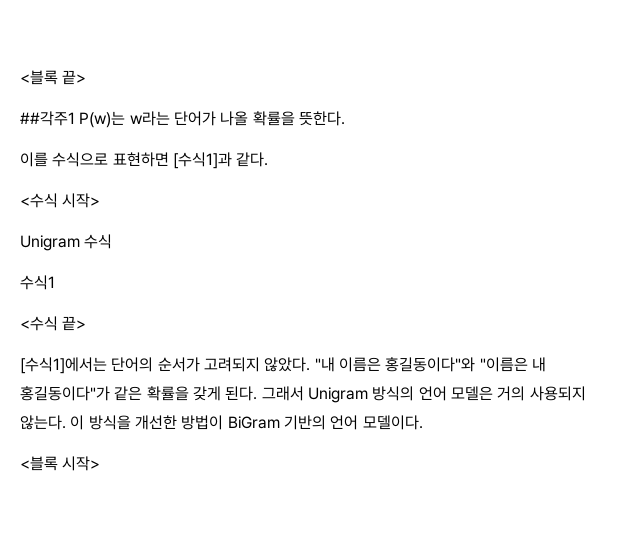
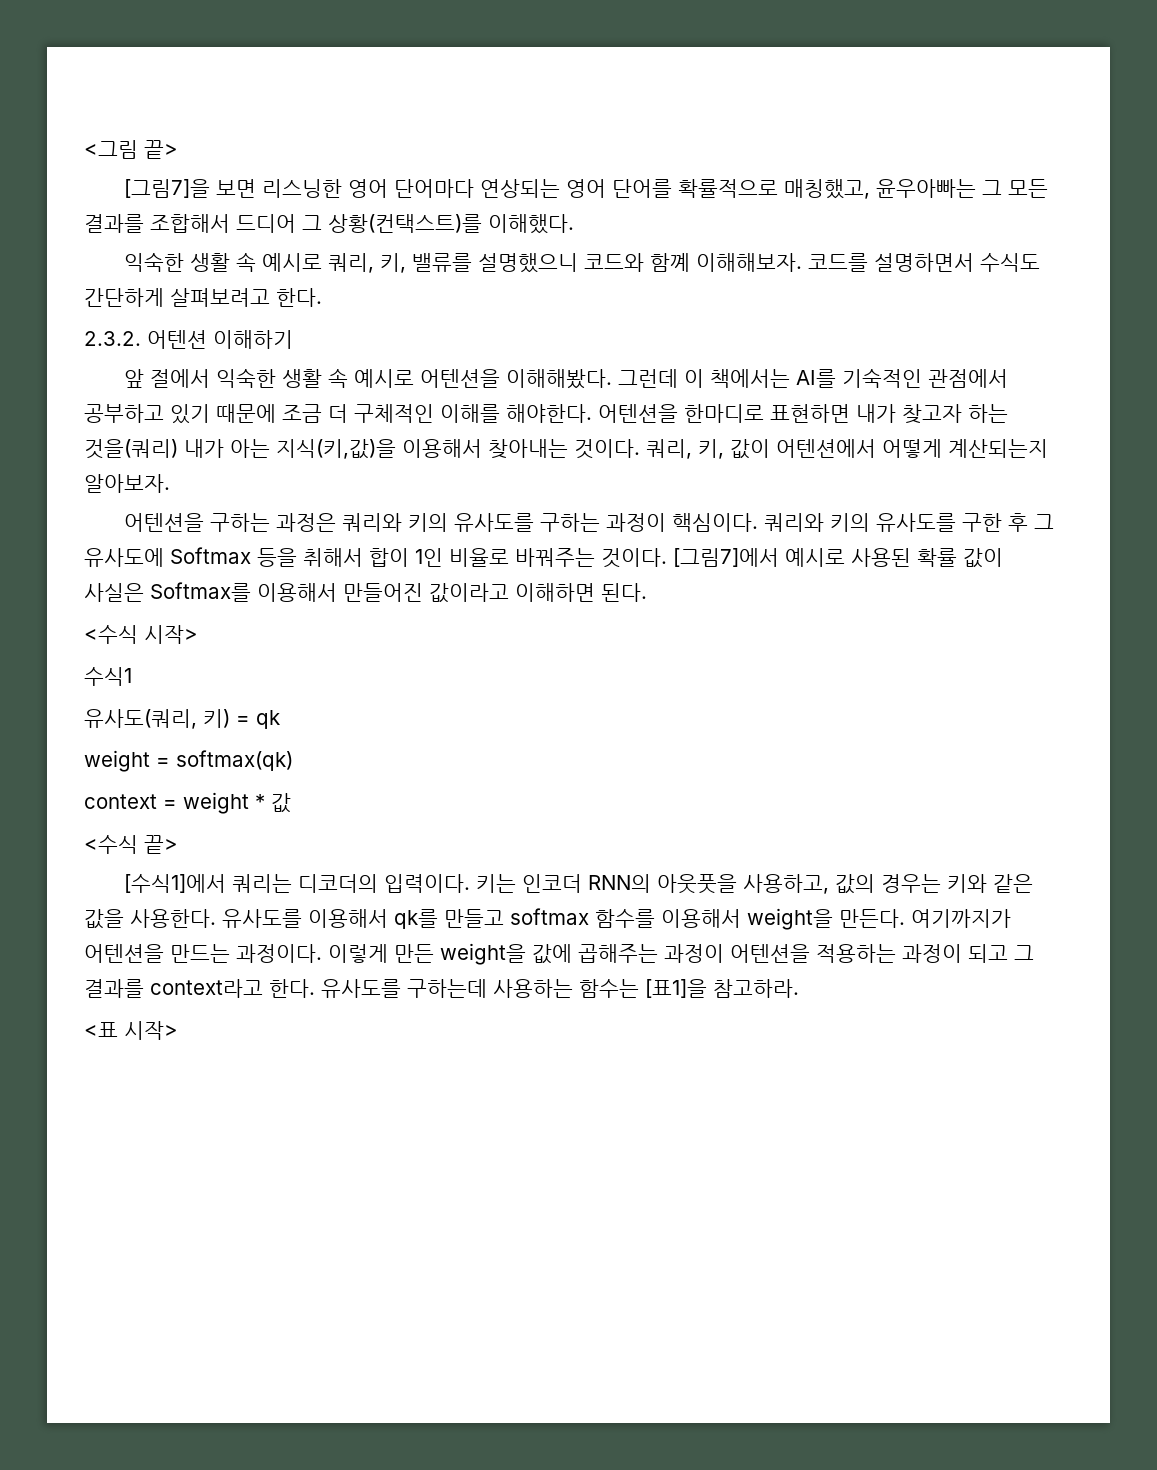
[20,70,87,85] [20,111,345,128] [20,152,269,169] [20,193,101,208] [20,234,113,251] [20,275,55,290] [20,316,87,331] [20,357,546,374] [20,386,586,403] [20,415,423,430] [20,456,58,471] <블록 끝> // ##각주1 P(w)는 w라는 단어가 나올 확률을 뜻한다. // 이를 수식으로 표현하면 [수식1]과 같다. // <수식 시작> // Unigram 수식 // 수식1 // <수식 끝> // [수식1]에서는 단어의 순서가 고려되지 않았다. "내 이름은 홍길동이다"와 "이름은 내 홍길동이다"가 같은 확률을 갖게 된다. 그래서 Unigram 방식의 언어 모델은 거의 사용되지 않는다. 이 방식을 개선한 방법이 BiGram 기반의 언어 모델이다. // <블록 -> [84,140,178,159] [123,179,1048,199] [84,214,574,234] [123,252,1040,273] [84,288,322,307] [84,330,293,349] [123,368,1008,389] [84,404,1008,424] [84,439,1048,459] [84,474,170,493] [123,513,1054,532] [84,547,1003,568] [84,582,647,603] [84,625,198,644] [84,667,132,686] [84,709,280,729] [84,750,293,772] [84,792,291,814] [84,835,178,854] [123,874,1033,894] [84,908,1011,930] [84,943,1034,965] [84,979,799,998] [84,1022,118,1037] <그림 끝> // [그림7]을 보면 리스닝한 영어 단어마다 연상되는 영어 단어를 확률적으로 매칭했고, 윤우아빠는 그 모든 결과를 조합해서 드디어 그 상황(컨택스트)를 이해했다. // 익숙한 생활 속 예시로 쿼리, 키, 밸류를 설명했으니 코드와 함꼐 이해해보자. 코드를 설명하면서 수식도 간단하게 살펴보려고 한다. // 2.3.2. 어텐션 이해하기 // 앞 절에서 익숙한 생활 속 예시로 어텐션을 이해해봤다. 그런데 이 책에서는 AI를 기숙적인 관점에서 공부하고 있기 때문에 조금 더 구체적인 이해를 해야한다. 어텐션을 한마디로 표현하면 내가 찾고자 하는 것을(쿼리) 내가 아는 지식(키,값)을 이용해서 찾아내는 것이다. 쿼리, 키, 값이 어텐션에서 어떻게 계산되는지 알아보자. // 어텐션을 구하는 과정은 쿼리와 키의 유사도를 구하는 과정이 핵심이다. 쿼리와 키의 유사도를 구한 후 그 유사도에 Softmax 등을 취해서 합이 1인 비율로 바꿔주는 것이다. [그림7]에서 예시로 사용된 확률 값이 사실은 Softmax를 이용해서 만들어진 값이라고 이해하면 된다. // <수식 시작> // 수식1 // 유사도(쿼리, 키) = qk // weight = softmax(qk) // context = weight * 값 // <수식 끝> // [수식1]에서 쿼리는 디코더의 입력이다. 키는 인코더 RNN의 아웃풋을 사용하고, 값의 경우는 키와 같은 값을 사용한다. 유사도를 이용해서 qk를 만들고 softmax 함수를 이용해서 weight을 만든다. 여기까지가 어텐션을 만드는 과정이다. 이렇게 만든 weight을 값에 곱해주는 과정이 어텐션을 적용하는 과정이 되고 그 결과를 context라고 한다. 유사도를 구하는데 사용하는 함수는 [표1]을 참고하라. // <표

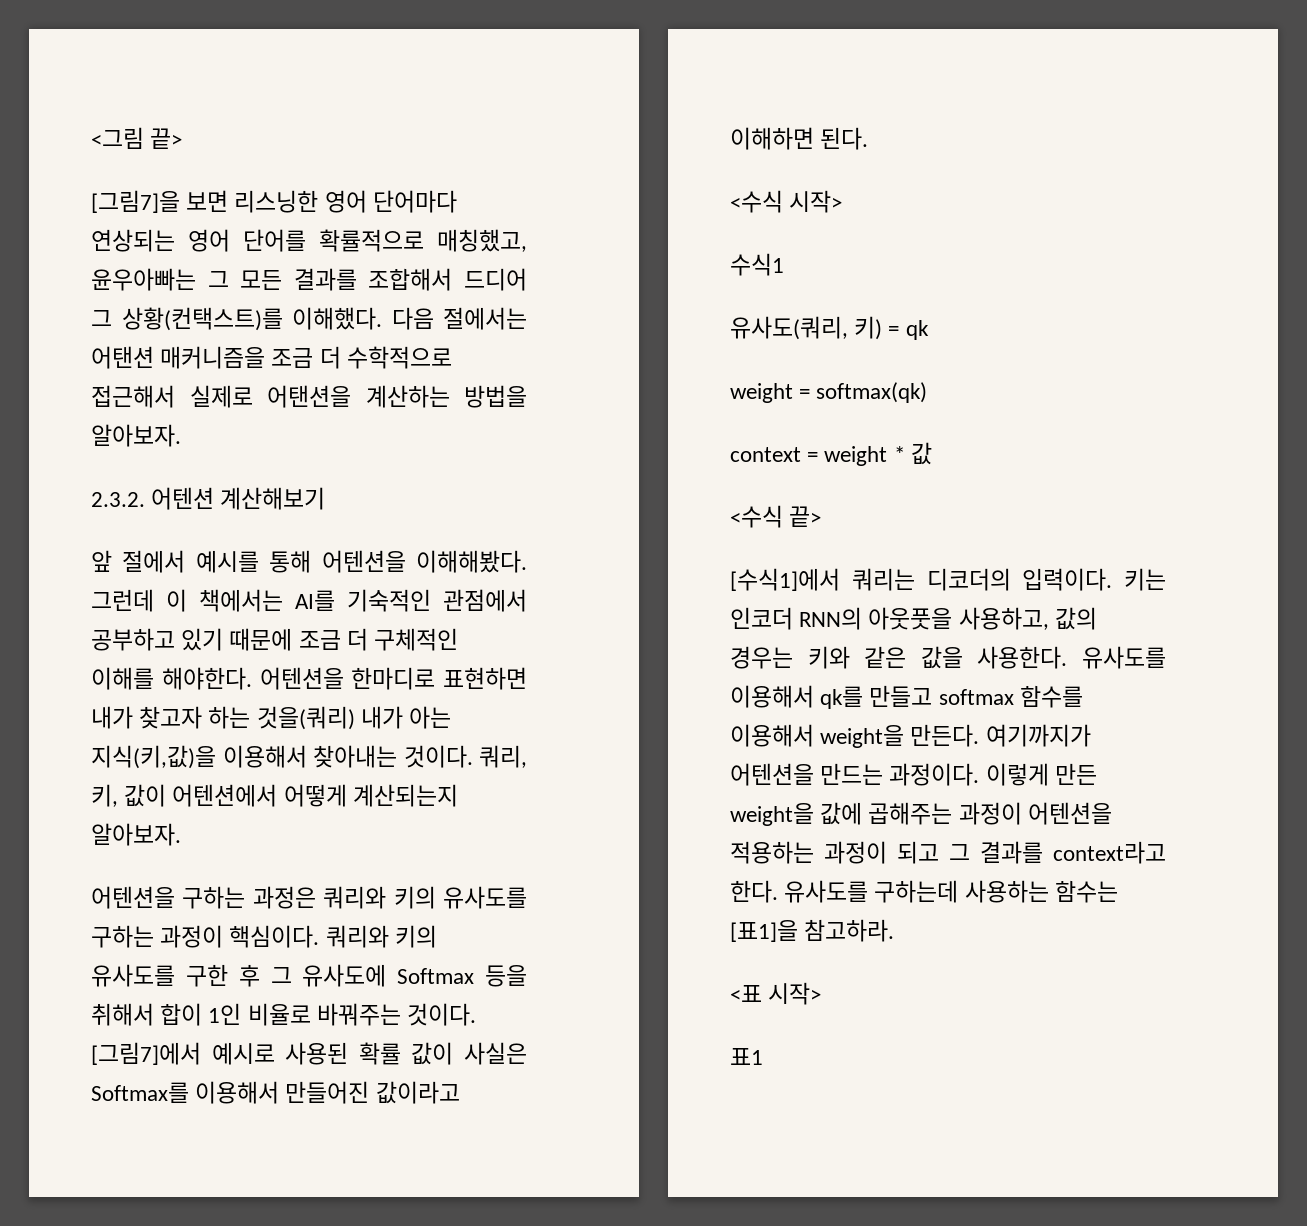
[123,252,1040,273] [84,288,322,307] // 익숙한 생활 속 예시로 쿼리, 키, 밸류를 설명했으니 코드와 함꼐 이해해보자. 코드를 설명하면서 수식도 간단하게 살펴보려고 한다. -> [391,307,527,330] [91,346,452,369] [91,385,527,408] [91,424,181,447] 다음 절에서는 어탠션 매커니즘을 조금 더 수학적으로 접근해서 실제로 어탠션을 계산하는 방법을 알아보자.
[213,330,293,349] 이해하기 -> [220,487,326,510] 계산해보기
[215,368,414,388] 익숙한 생활 속 예시로 -> [195,550,312,573] 예시를 통해
(178, 1030) none -> [730,1048,763,1065] // 표1

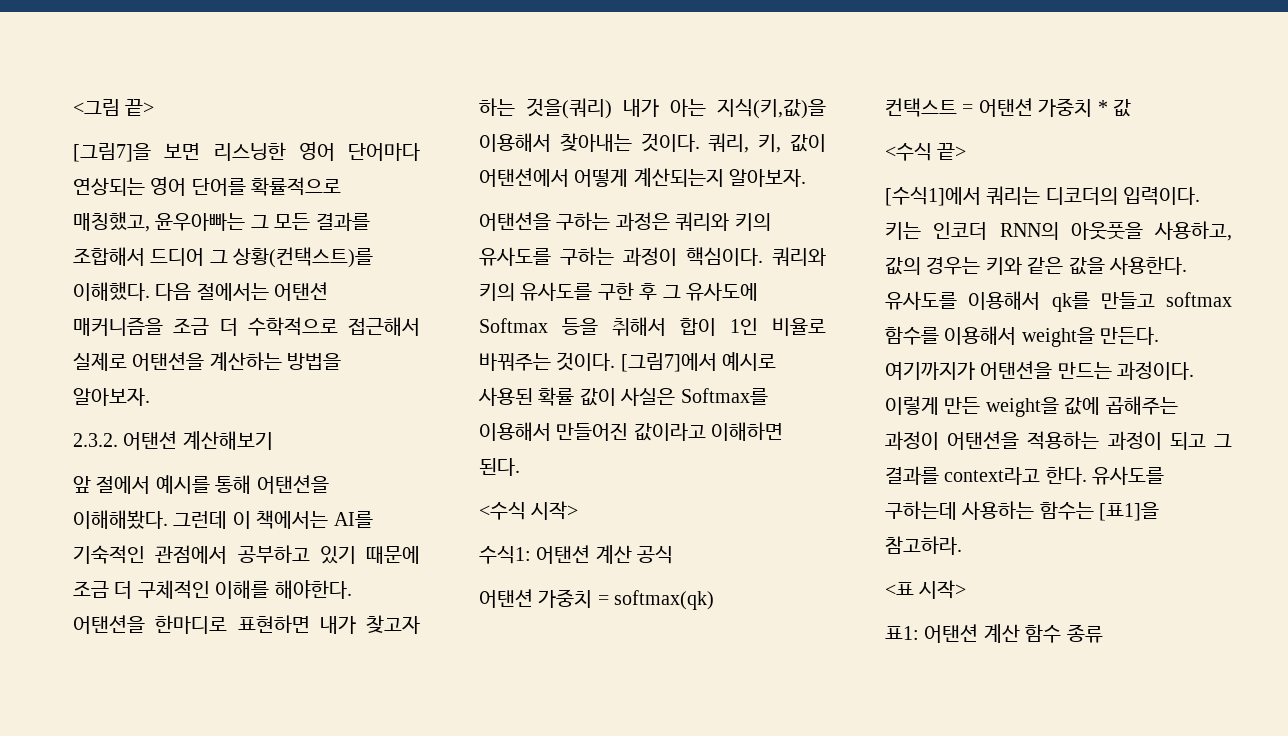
[151,487,215,510] 어텐션 -> [123,431,178,450] 어탠션
[321,550,406,573] 어텐션을 -> [256,475,329,494] 어탠션을
[259,667,344,690] 어텐션을 -> [73,615,145,634] 어탠션을
[172,784,278,807] 어텐션에서 -> [479,168,569,187] 어탠션에서
[91,886,175,909] 어텐션을 -> [479,212,551,231] 어탠션을
[730,253,784,276] [730,316,929,340] [730,382,928,403] [730,446,888,466] 수식1 // 유사도(쿼리, 키) = qk // weight = softmax(qk) // context = weight -> [479,545,674,564] [479,589,715,610] [885,98,1093,117] 수식1: 어탠션 계산 공식 // 어탠션 가중치 = softmax(qk) // 컨택스트 = 어탠션 가중치
[730,763,814,786] 어텐션을 -> [980,361,1053,380] 어탠션을
[1027,802,1112,825] 어텐션을 -> [947,431,1020,450] 어탠션을
[730,1048,763,1065] 표1 -> [885,624,1103,643] 표1: 어탠션 계산 함수 종류

